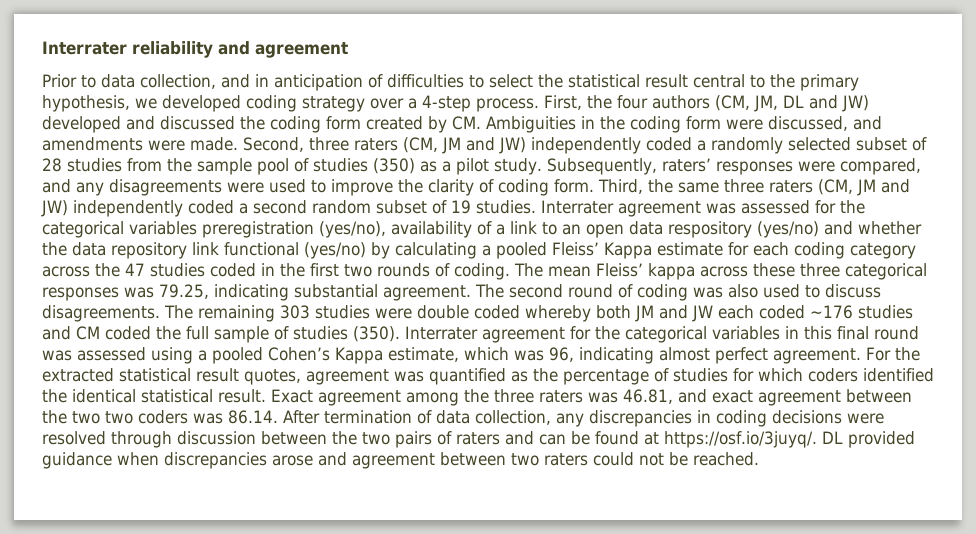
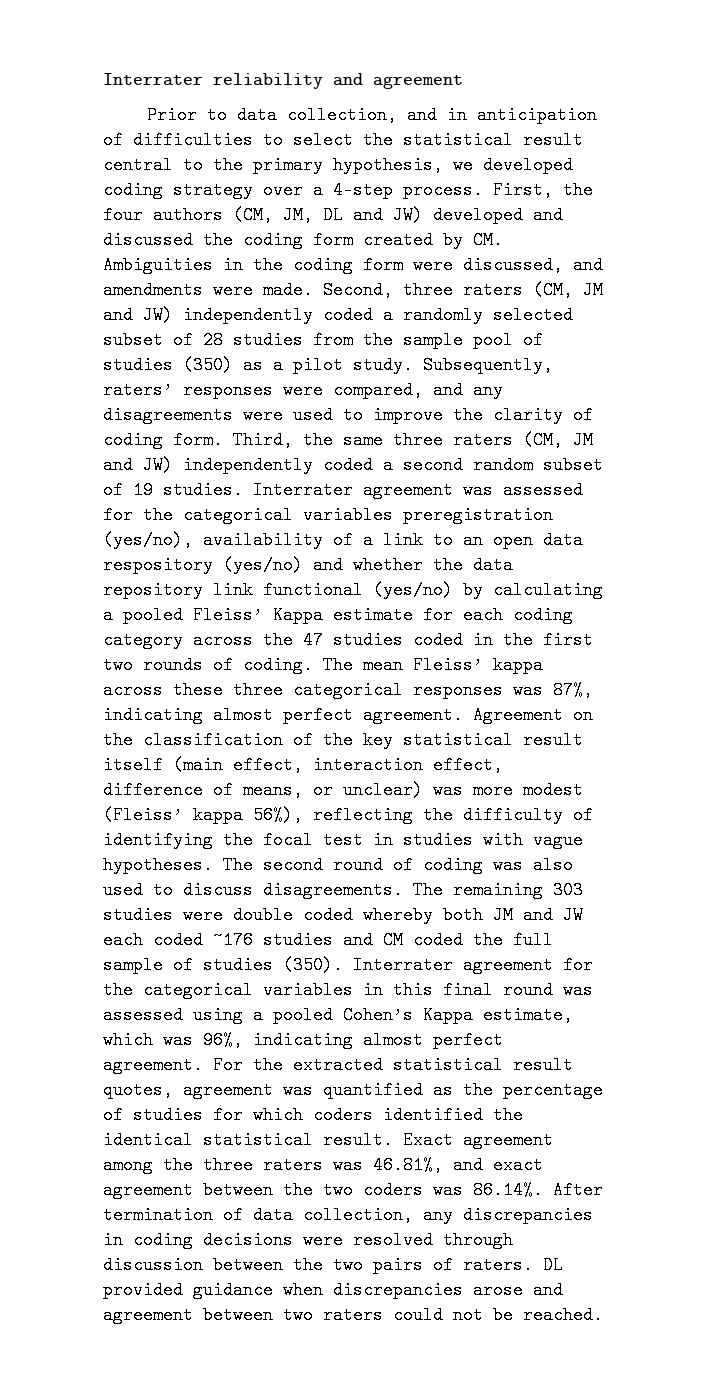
[159,284,471,301] 79.25, indicating substantial agreement. -> [553,681,593,699] [103,706,593,724] [103,731,583,749] [103,756,503,774] [103,781,583,799] [103,806,593,824] [103,831,583,849] [103,856,213,874] 87%, indicating almost perfect agreement. Agreement on the classification of the key statistical result itself (main effect, interaction effect, difference of means, or unclear) was more modest (Fleiss’ kappa 56%), reflecting the difficulty of identifying the focal test in studies with vague hypotheses.
[549,347,574,362] 96, -> [203,1031,243,1049] 96%,
[623,389,673,404] 46.81, -> [373,1156,443,1174] 46.81%,
[105,411,133,424] two -> (353, 1190) none
[228,410,278,424] 86.14. -> [473,1181,543,1199] 86.14%.
[456,431,817,448] raters and can be found at https://osf.io/3juyq/. -> [463,1256,533,1274] raters.

